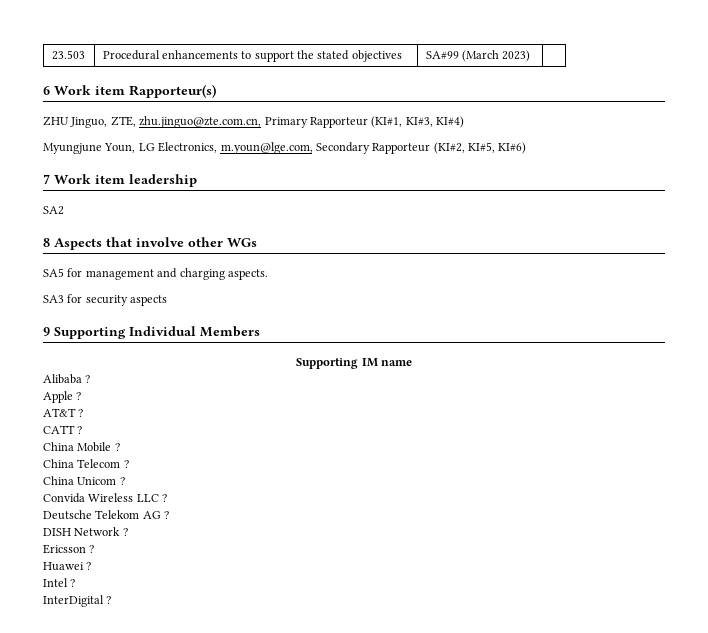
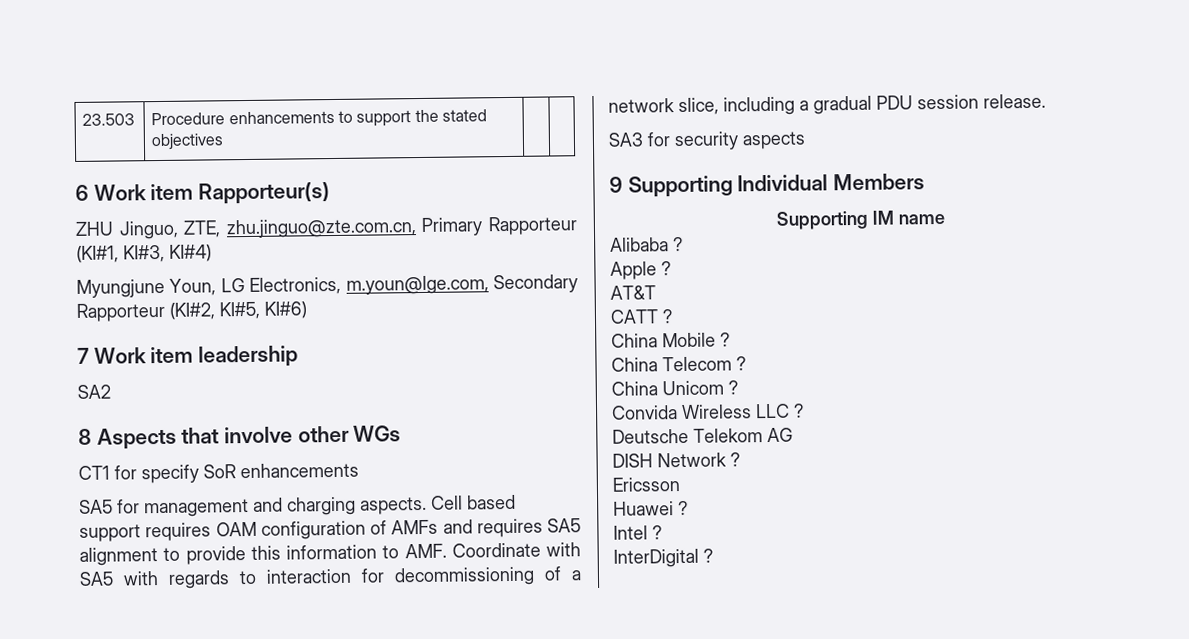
[102,50,160,60] Procedural -> [151,112,226,126] Procedure
[425,50,531,62] SA#99 (March 2023) -> (225, 142) none
(257, 242) none -> [78,462,359,484] // CT1 for specify SoR enhancements
(268, 274) none -> [431,494,516,510] [79,518,581,542] [79,542,581,566] [79,566,582,589] [608,93,1046,116] Cell based support requires OAM configuration of AMFs and requires SA5 alignment to provide this information to AMF. Coordinate with SA5 with regards to interaction for decommissioning of a network slice, including a gradual PDU session release.
[78,409,84,417] ? -> (656, 292) none
[164,511,170,519] ? -> (793, 435) none
[89,545,95,553] ? -> (680, 484) none

